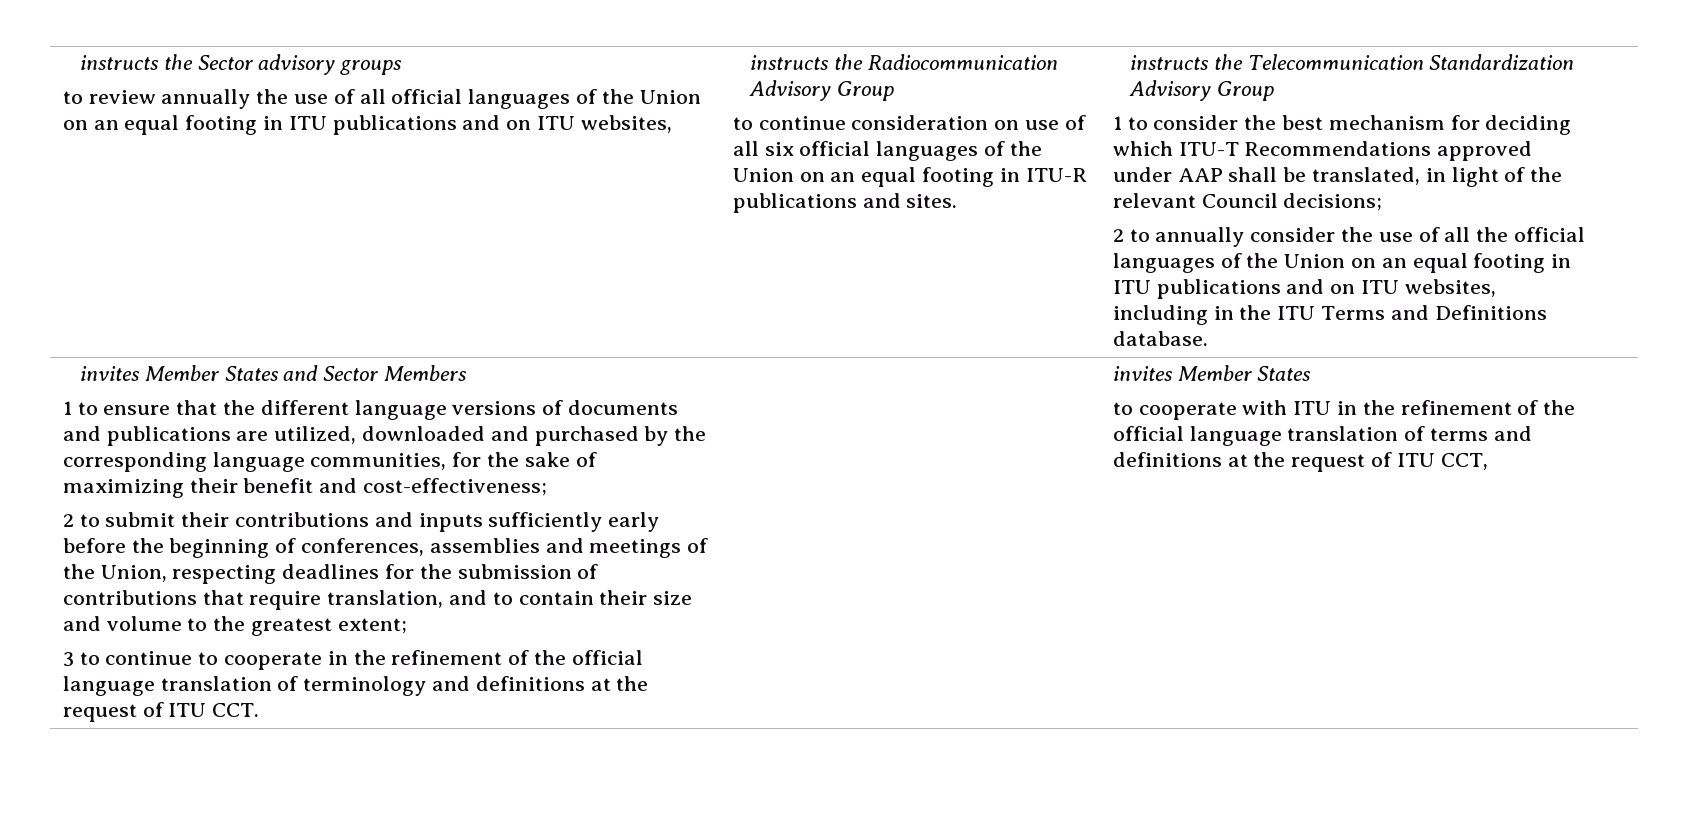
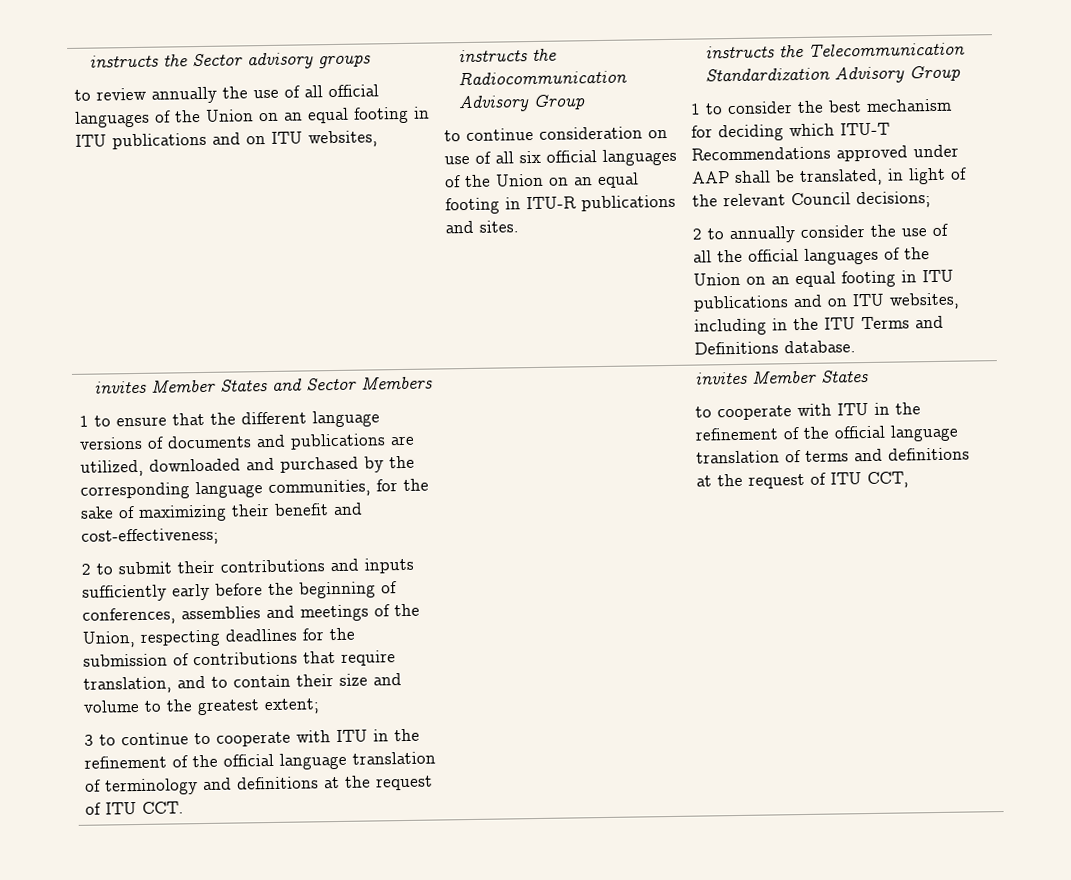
(322, 661) none -> [295,729,368,743] with ITU

